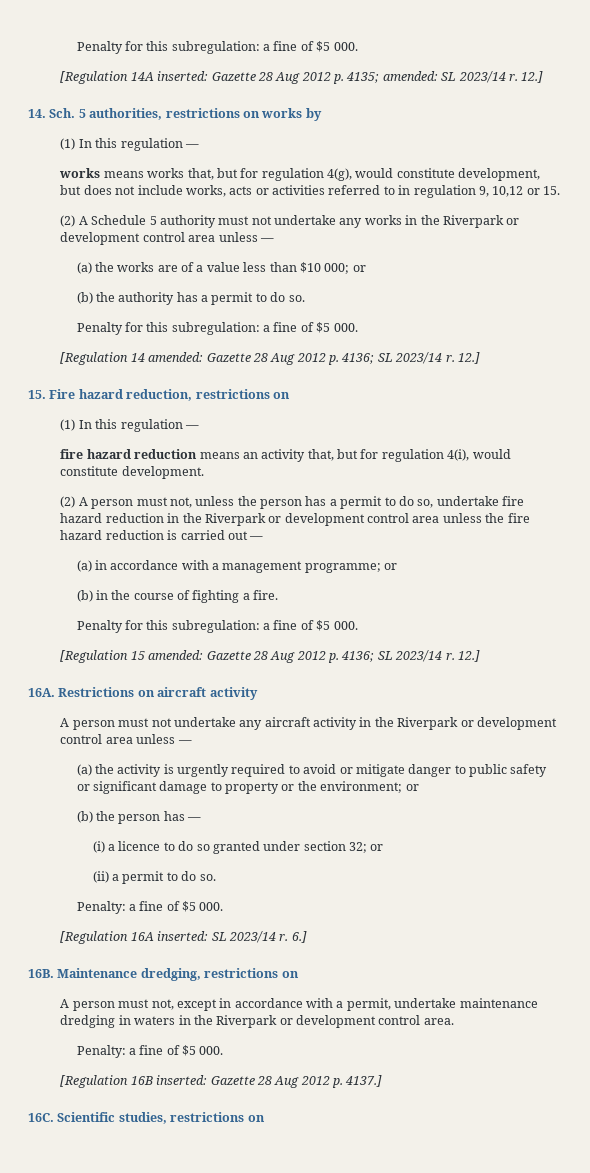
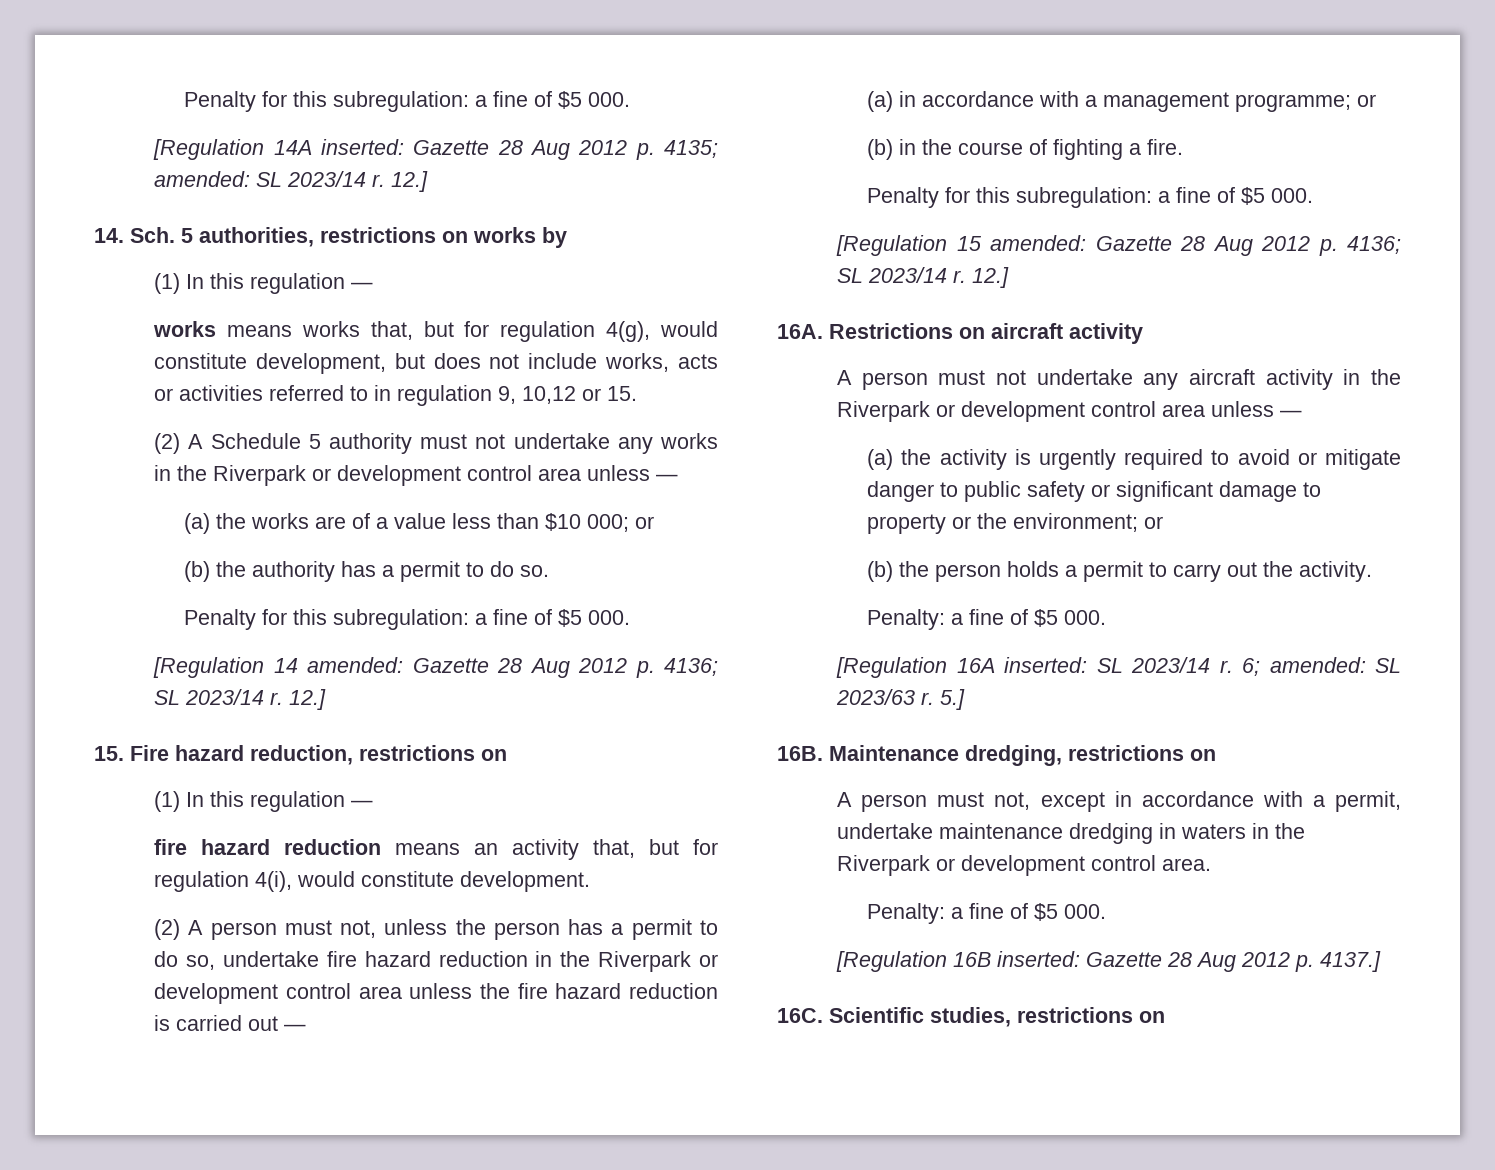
[163,811,202,821] [92,841,384,854] [92,871,216,884] has — // (i) a licence to do so granted under section 32; or // (ii) a permit to do so. -> [1007,561,1373,582] holds a permit to carry out the activity.
[291,931,307,943] 6.] -> [1242,657,1401,676] [836,689,966,710] 6; amended: SL 2023/63 r. 5.]

